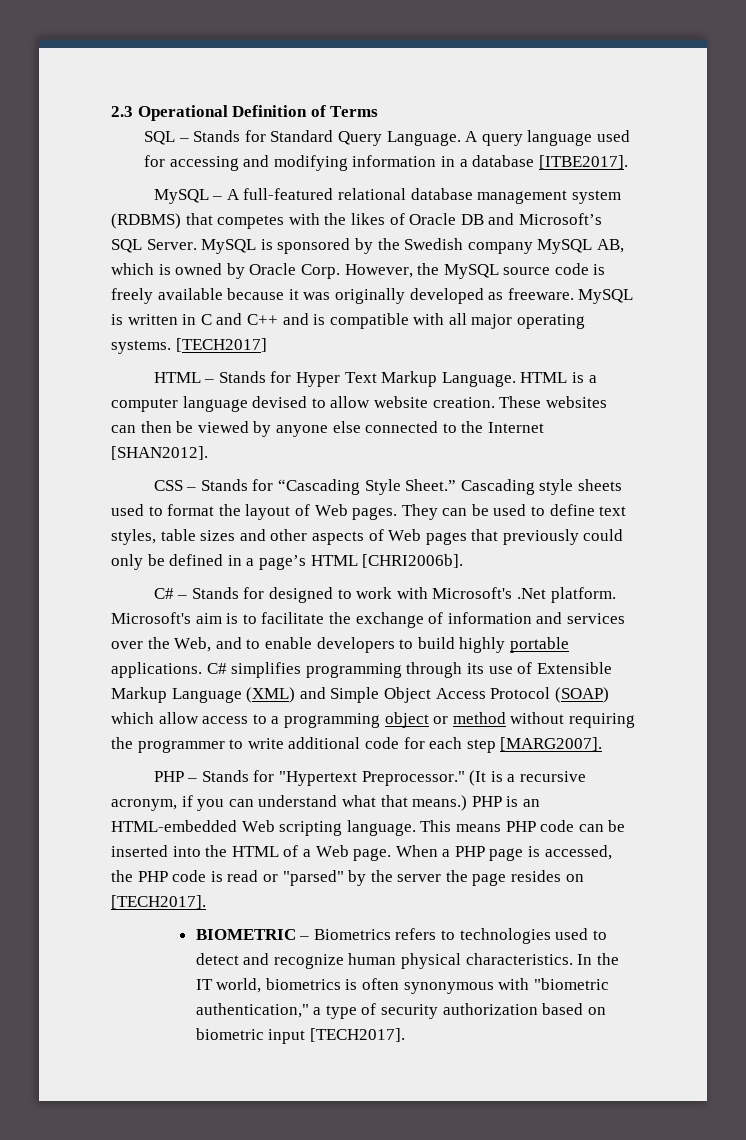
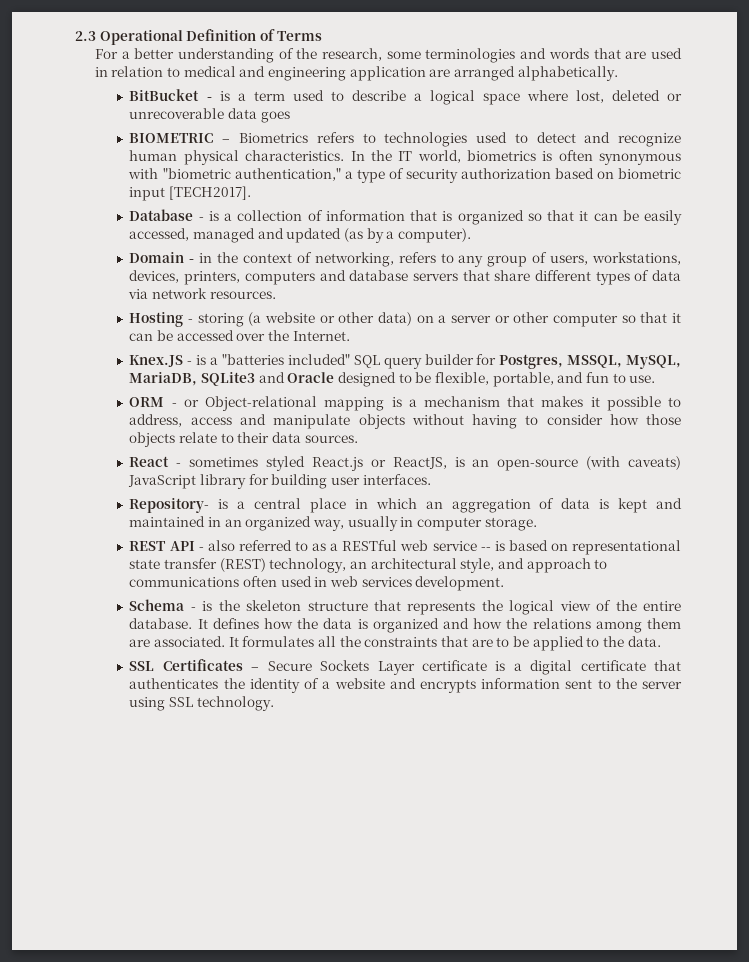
[143,130,630,146] [143,155,628,171] [153,188,621,204] [111,213,602,229] [111,238,624,254] [111,263,606,279] [111,288,634,304] [111,313,586,329] [111,338,267,354] [153,371,597,387] [111,396,607,412] [111,421,544,437] [111,446,208,460] [153,479,622,495] [111,504,627,520] [111,529,624,545] [111,554,464,570] [153,587,616,603] [111,612,625,628] [111,637,569,653] [111,662,612,678] [111,687,609,703] [111,712,635,728] [111,737,603,753] [153,770,586,786] [111,795,540,811] [111,820,626,836] [111,845,612,861] [111,870,584,886] [111,895,206,909] SQL – Stands for Standard Query Language. A query language used for accessing and modifying information in a database [ITBE2017]. // MySQL – A full-featured relational database management system (RDBMS) that competes with the likes of Oracle DB and Microsoft’s SQL Server. MySQL is sponsored by the Swedish company MySQL AB, which is owned by Oracle Corp. However, the MySQL source code is freely available because it was originally developed as freeware. MySQL is written in C and C++ and is compatible with all major operating systems. [TECH2017] // HTML – Stands for Hyper Text Markup Language. HTML is a computer language devised to allow website creation. These websites can then be viewed by anyone else connected to the Internet [SHAN2012]. // CSS – Stands for “Cascading Style Sheet.” Cascading style sheets used to format the layout of Web pages. They can be used to define text styles, table sizes and other aspects of Web pages that previously could only be defined in a page’s HTML [CHRI2006b]. // C# – Stands for designed to work with Microsoft's .Net platform. Microsoft's aim is to facilitate the exchange of information and services over the Web, and to enable developers to build highly portable applications. C# simplifies programming through its use of Extensible Markup Language (XML) and Simple Object Access Protocol (SOAP) which allow access to a programming object or method without requiring the programmer to write additional code for each step [MARG2007]. // PHP – Stands for "Hypertext Preprocessor." (It is a recursive acronym, if you can understand what that means.) PHP is an HTML-embedded Web scripting language. This means PHP code can be inserted into the HTML of a Web page. When a PHP page is accessed, the PHP code is read or "parsed" by the server the page resides on [TECH2017]. -> [94,48,682,63] [94,66,618,81] [129,89,682,105] [129,108,290,123] For a better understanding of the research, some terminologies and words that are used in relation to medical and engineering application are arranged alphabetically. // BitBucket - is a term used to describe a logical space where lost, deleted or unrecoverable data goes
(405, 1035) none -> [129,209,683,225] [129,228,472,243] [129,252,682,267] [129,270,682,285] [128,288,276,299] [129,312,682,327] [129,330,350,341] [129,354,681,369] [129,372,656,387] [129,396,682,411] [129,414,681,429] [129,432,358,447] [129,456,682,471] [128,474,431,489] [129,498,683,513] [129,516,537,531] [129,540,681,555] [129,558,608,573] [129,576,505,591] [129,599,681,615] [129,618,681,633] [129,636,661,651] [129,659,682,675] [129,678,683,693] [129,696,274,711] // Database - is a collection of information that is organized so that it can be easily accessed, managed and updated (as by a computer). // Domain - in the context of networking, refers to any group of users, workstations, devices, printers, computers and database servers that share different types of data via network resources. // Hosting - storing (a website or other data) on a server or other computer so that it can be accessed over the Internet. // Knex.JS - is a "batteries included" SQL query builder for Postgres, MSSQL, MySQL, MariaDB, SQLite3 and Oracle designed to be flexible, portable, and fun to use. // ORM - or Object-relational mapping is a mechanism that makes it possible to address, access and manipulate objects without having to consider how those objects relate to their data sources. // React - sometimes styled React.js or ReactJS, is an open-source (with caveats) JavaScript library for building user interfaces. // Repository- is a central place in which an aggregation of data is kept and maintained in an organized way, usually in computer storage. // REST API - also referred to as a RESTful web service -- is based on representational state transfer (REST) technology, an architectural style, and approach to communications often used in web services development. // Schema - is the skeleton structure that represents the logical view of the entire database. It defines how the data is organized and how the relations among them are associated. It formulates all the constraints that are to be applied to the data. // SSL Certificates – Secure Sockets Layer certificate is a digital certificate that authenticates the identity of a website and encrypts information sent to the server using SSL technology.

